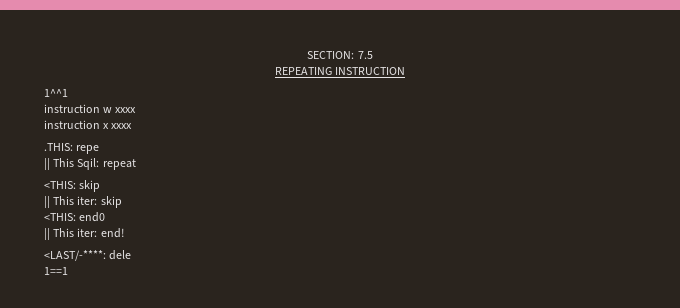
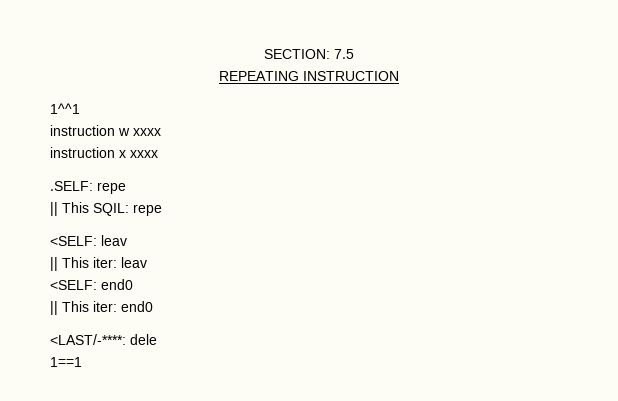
[44,143,73,151] .THIS: -> [50,181,93,191] .SELF:
[77,158,136,170] [44,180,101,192] [44,196,122,208] [44,213,76,221] Sqil: repeat // <THIS: skip // || This iter: skip // <THIS: -> [93,203,162,216] [50,235,127,246] [50,257,147,271] [50,280,97,290] SQIL: repe // <SELF: leav // || This iter: leav // <SELF:
[100,228,124,238] end! -> [121,301,153,312] end0

